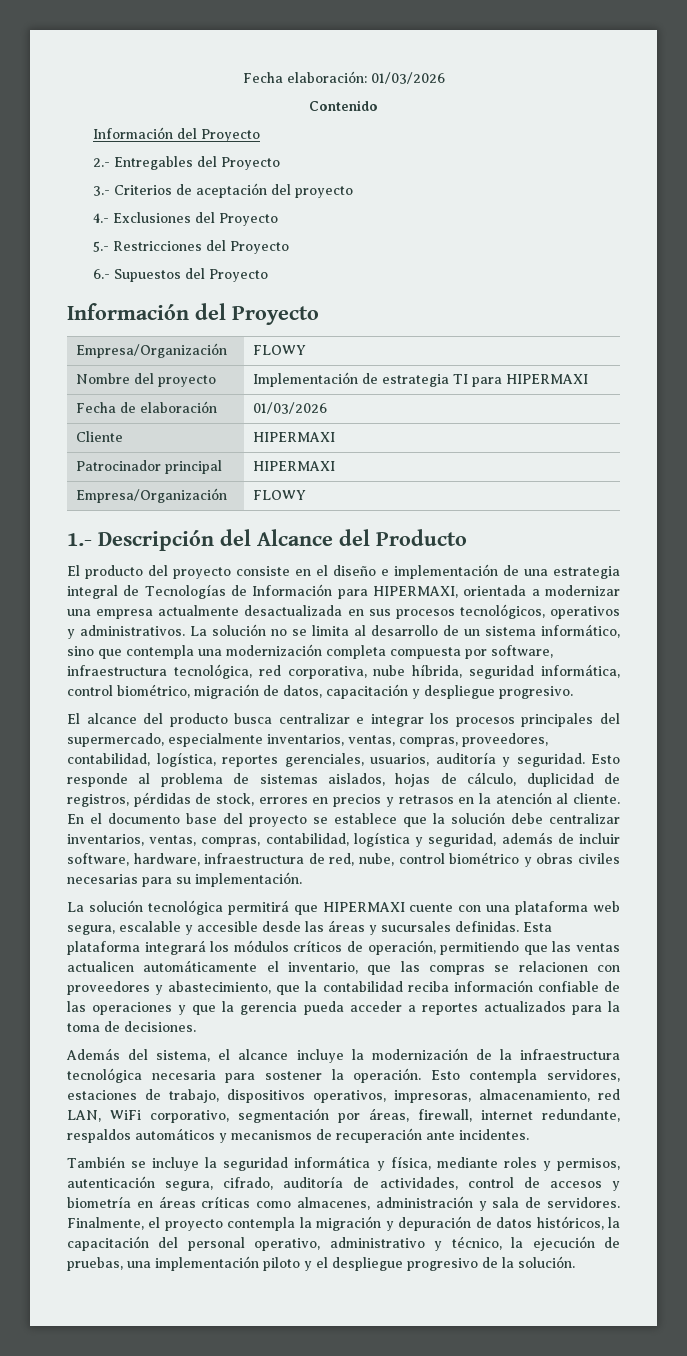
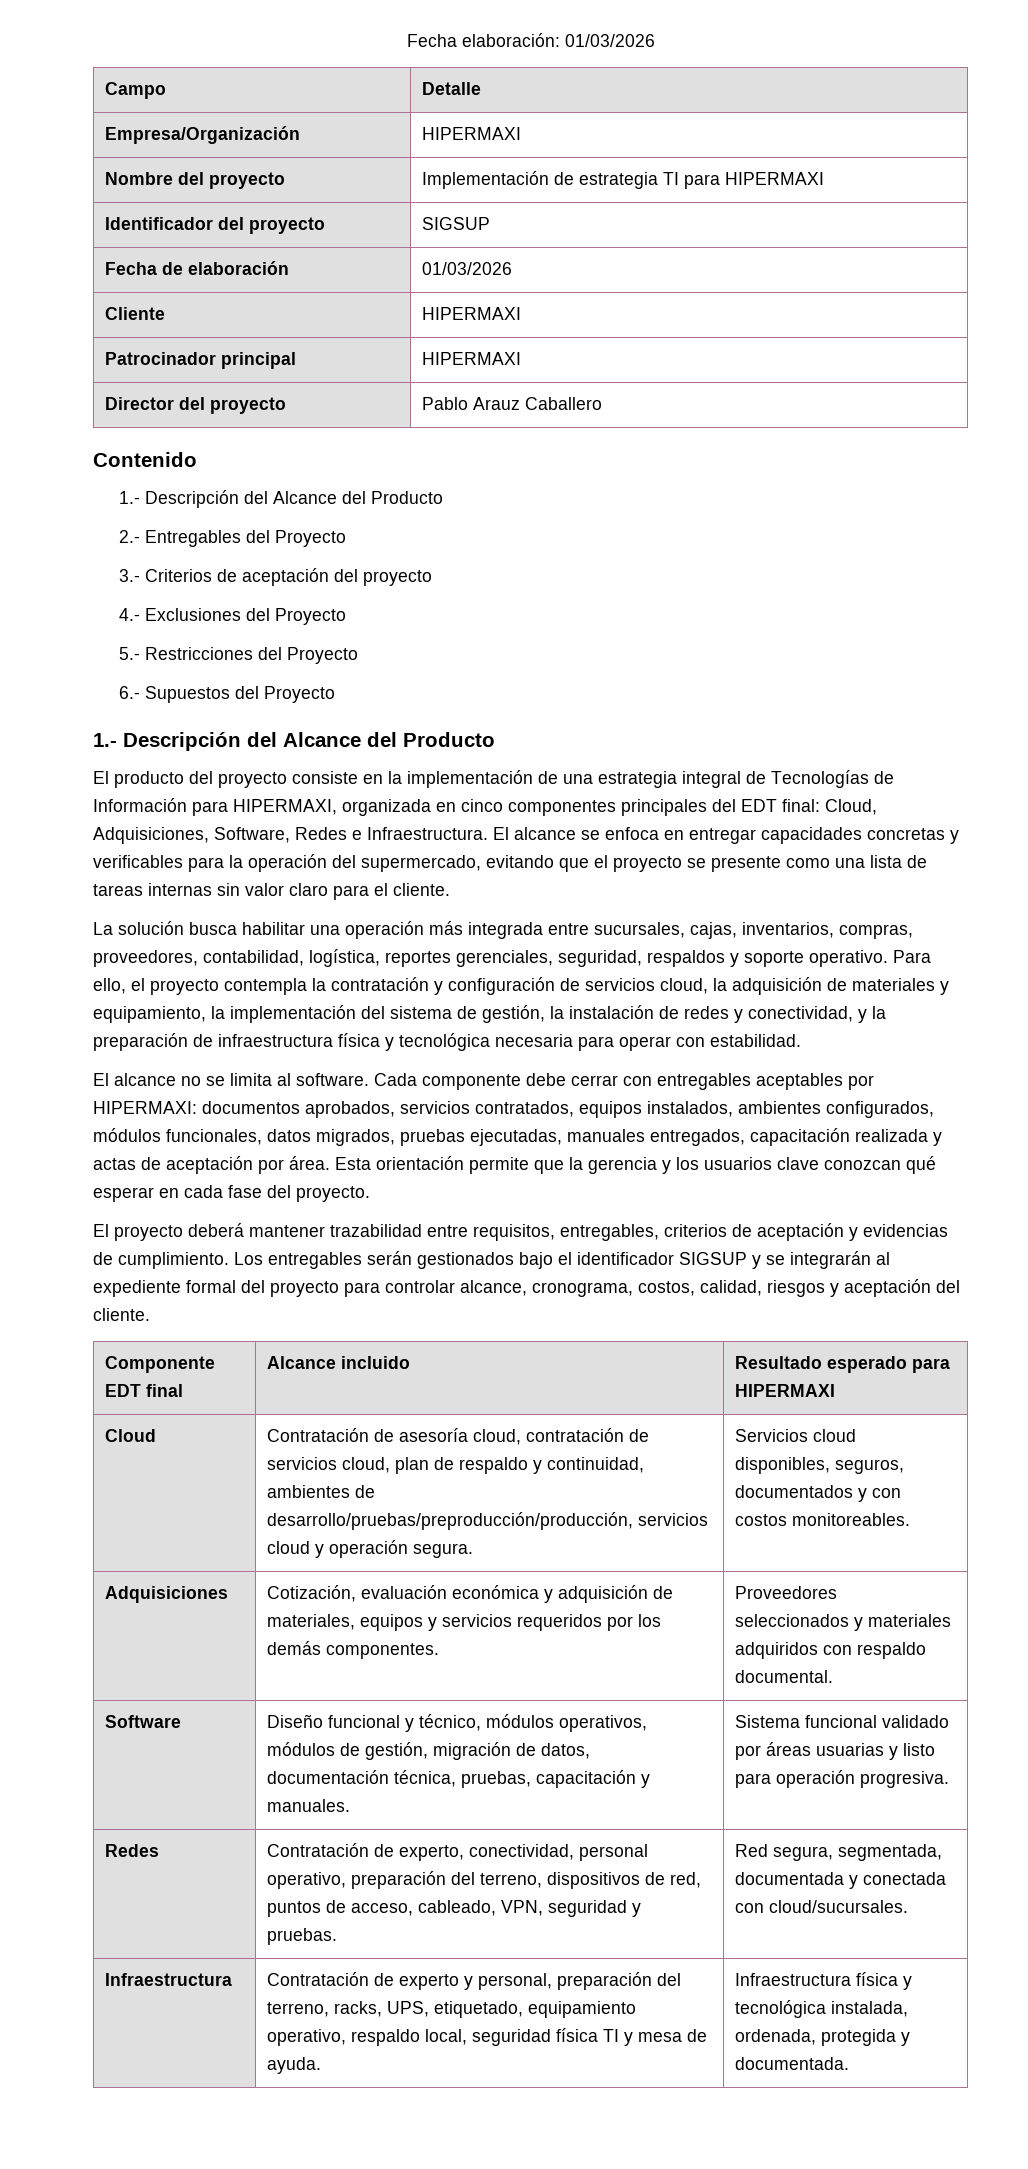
[309,100,378,111] [93,127,261,142] // Contenido // Información del Proyecto -> [105,82,167,99] [422,82,482,95] [105,126,301,144] [422,127,522,140] [105,172,286,189] [422,171,825,189] [105,217,326,234] [422,217,491,230] [105,261,290,275] [422,262,513,275] [105,307,166,320] [422,307,522,320] [105,352,297,369] [422,352,522,365] [105,397,287,414] [422,397,603,410] [93,452,197,467] [119,490,444,508] // Campo | Detalle // Empresa/Organización | HIPERMAXI // Nombre del proyecto | Implementación de estrategia TI para HIPERMAXI // Identificador del proyecto | SIGSUP // Fecha de elaboración | 01/03/2026 // Cliente | HIPERMAXI // Patrocinador principal | HIPERMAXI // Director del proyecto | Pablo Arauz Caballero // Contenido // 1.- Descripción del Alcance del Producto
[67,303,319,325] [76,343,228,358] [253,345,307,355] [76,373,217,387] [253,372,589,387] [76,401,218,413] [253,402,328,414] [76,431,124,442] [253,432,336,442] [76,460,223,474] [253,461,336,471] [76,488,228,503] [253,490,307,500] // Información del Proyecto // Empresa/Organización | FLOWY // Nombre del proyecto | Implementación de estrategia TI para HIPERMAXI // Fecha de elaboración | 01/03/2026 // Cliente | HIPERMAXI // Patrocinador principal | HIPERMAXI // Empresa/Organización | FLOWY -> (336, 694) none
[316,565,389,576] el diseño e -> [388,771,402,784] la
[463,585,621,596] [67,604,620,619] [67,624,620,639] [67,644,553,659] [67,664,620,679] [67,684,573,699] [67,713,620,727] [67,733,395,747] orientada a modernizar una empresa actualmente desactualizada en sus procesos tecnológicos, operativos y administrativos. La solución no se limita al desarrollo de un sistema informático, sino que contempla una modernización completa compuesta por software, infraestructura tecnológica, red corporativa, nube híbrida, seguridad informática, control biométrico, migración de datos, capacitación y despliegue progresivo. // El alcance del producto busca centralizar e integrar los procesos principales del supermercado, especialmente inventarios, ventas, -> [342,799,877,816] [93,827,959,844] [93,854,927,872] [93,883,450,900] [93,921,834,939] organizada en cinco componentes principales del EDT final: Cloud, Adquisiciones, Software, Redes e Infraestructura. El alcance se enfoca en entregar capacidades concretas y verificables para la operación del supermercado, evitando que el proyecto se presente como una lista de tareas internas sin valor claro para el cliente. // La solución busca habilitar una operación más integrada entre sucursales, cajas, inventarios,
[370,752,620,767] [67,772,620,787] [67,792,620,807] [67,812,620,827] [67,832,620,847] [67,852,621,867] [67,872,302,887] [67,900,620,915] [67,920,552,935] [67,940,621,955] [67,960,620,975] [67,980,620,995] [67,1001,620,1015] [67,1021,196,1032] [66,1048,621,1063] [67,1068,620,1083] [67,1089,620,1103] [67,1108,620,1123] [67,1128,529,1143] [67,1156,620,1171] [67,1176,620,1191] [67,1196,620,1211] [67,1216,620,1231] [67,1236,621,1251] [67,1256,575,1271] usuarios, auditoría y seguridad. Esto responde al problema de sistemas aislados, hojas de cálculo, duplicidad de registros, pérdidas de stock, errores en precios y retrasos en la atención al cliente. En el documento base del proyecto se establece que la solución debe centralizar inventarios, ventas, compras, contabilidad, logística y seguridad, además de incluir software, hardware, infraestructura de red, nube, control biométrico y obras civiles necesarias para su implementación. // La solución tecnológica permitirá que HIPERMAXI cuente con una plataforma web segura, escalable y accesible desde las áreas y sucursales definidas. Esta plataforma integrará los módulos críticos de operación, permitiendo que las ventas actualicen automáticamente el inventario, que las compras se relacionen con proveedores y abastecimiento, que la contabilidad reciba información confiable de las operaciones y que la gerencia pueda acceder a reportes actualizados para la toma de decisiones. // Además del sistema, el alcance incluye la modernización de la infraestructura tecnológica necesaria para sostener la operación. Esto contempla servidores, estaciones de trabajo, dispositivos operativos, impresoras, almacenamiento, red LAN, WiFi corporativo, segmentación por áreas, firewall, internet redundante, respaldos automáticos y mecanismos de recuperación ante incidentes. // También se incluye la seguridad informática y física, mediante roles y permisos, autenticación segura, cifrado, auditoría de actividades, control de accesos y biometría en áreas críticas como almacenes, administración y sala de servidores. Finalmente, el proyecto contempla la migración y depuración de datos históricos, la capacitación del personal operativo, administrativo y técnico, la ejecución de pruebas, una implementación piloto y el despliegue progresivo de la solución. -> [558,950,931,967] [93,977,949,995] [93,1005,886,1023] [93,1033,801,1051] [93,1073,874,1090] [93,1101,934,1118] [93,1128,942,1146] [93,1156,936,1174] [93,1185,370,1202] [93,1223,948,1241] [93,1251,890,1269] [93,1279,960,1297] [93,1308,150,1321] [105,1356,216,1373] [105,1384,184,1397] [267,1356,411,1369] [735,1356,951,1373] [735,1384,836,1397] [105,1429,157,1442] [267,1428,650,1445] [267,1457,645,1474] [267,1485,376,1498] [267,1512,709,1530] [267,1540,474,1558] [735,1429,857,1442] [735,1457,905,1474] [735,1485,902,1502] [735,1513,911,1526] [105,1586,229,1603] [267,1585,674,1603] [267,1614,662,1631] [267,1641,440,1659] [735,1586,838,1599] [735,1614,952,1631] [735,1642,927,1659] [735,1670,834,1683] [105,1715,182,1728] [267,1714,648,1732] [267,1742,591,1760] [267,1770,651,1788] [267,1799,351,1812] [735,1715,950,1728] [735,1742,936,1760] [735,1770,950,1788] [105,1844,160,1857] [267,1843,649,1861] [267,1871,702,1889] [267,1900,642,1917] [267,1928,338,1945] [735,1844,943,1861] [735,1872,947,1889] [735,1900,909,1913] [105,1973,233,1986] [267,1972,682,1990] [267,2001,637,2018] [267,2028,708,2046] [267,2057,322,2074] [735,1972,913,1990] [735,2000,909,2018] [735,2029,911,2046] [735,2057,850,2070] seguridad, respaldos y soporte operativo. Para ello, el proyecto contempla la contratación y configuración de servicios cloud, la adquisición de materiales y equipamiento, la implementación del sistema de gestión, la instalación de redes y conectividad, y la preparación de infraestructura física y tecnológica necesaria para operar con estabilidad. // El alcance no se limita al software. Cada componente debe cerrar con entregables aceptables por HIPERMAXI: documentos aprobados, servicios contratados, equipos instalados, ambientes configurados, módulos funcionales, datos migrados, pruebas ejecutadas, manuales entregados, capacitación realizada y actas de aceptación por área. Esta orientación permite que la gerencia y los usuarios clave conozcan qué esperar en cada fase del proyecto. // El proyecto deberá mantener trazabilidad entre requisitos, entregables, criterios de aceptación y evidencias de cumplimiento. Los entregables serán gestionados bajo el identificador SIGSUP y se integrarán al expediente formal del proyecto para controlar alcance, cronograma, costos, calidad, riesgos y aceptación del cliente. // Componente EDT final | Alcance incluido | Resultado esperado para HIPERMAXI // Cloud | Contratación de asesoría cloud, contratación de servicios cloud, plan de respaldo y continuidad, ambientes de desarrollo/pruebas/preproducción/producción, servicios cloud y operación segura. | Servicios cloud disponibles, seguros, documentados y con costos monitoreables. // Adquisiciones | Cotización, evaluación económica y adquisición de materiales, equipos y servicios requeridos por los demás componentes. | Proveedores seleccionados y materiales adquiridos con respaldo documental. // Software | Diseño funcional y técnico, módulos operativos, módulos de gestión, migración de datos, documentación técnica, pruebas, capacitación y manuales. | Sistema funcional validado por áreas usuarias y listo para operación progresiva. // Redes | Contratación de experto, conectividad, personal operativo, preparación del terreno, dispositivos de red, puntos de acceso, cableado, VPN, seguridad y pruebas. | Red segura, segmentada, documentada y conectada con cloud/sucursales. // Infraestructura | Contratación de experto y personal, preparación del terreno, racks, UPS, etiquetado, equipamiento operativo, respaldo local, seguridad física TI y mesa de ayuda. | Infraestructura física y tecnológica instalada, ordenada, protegida y documentada.

